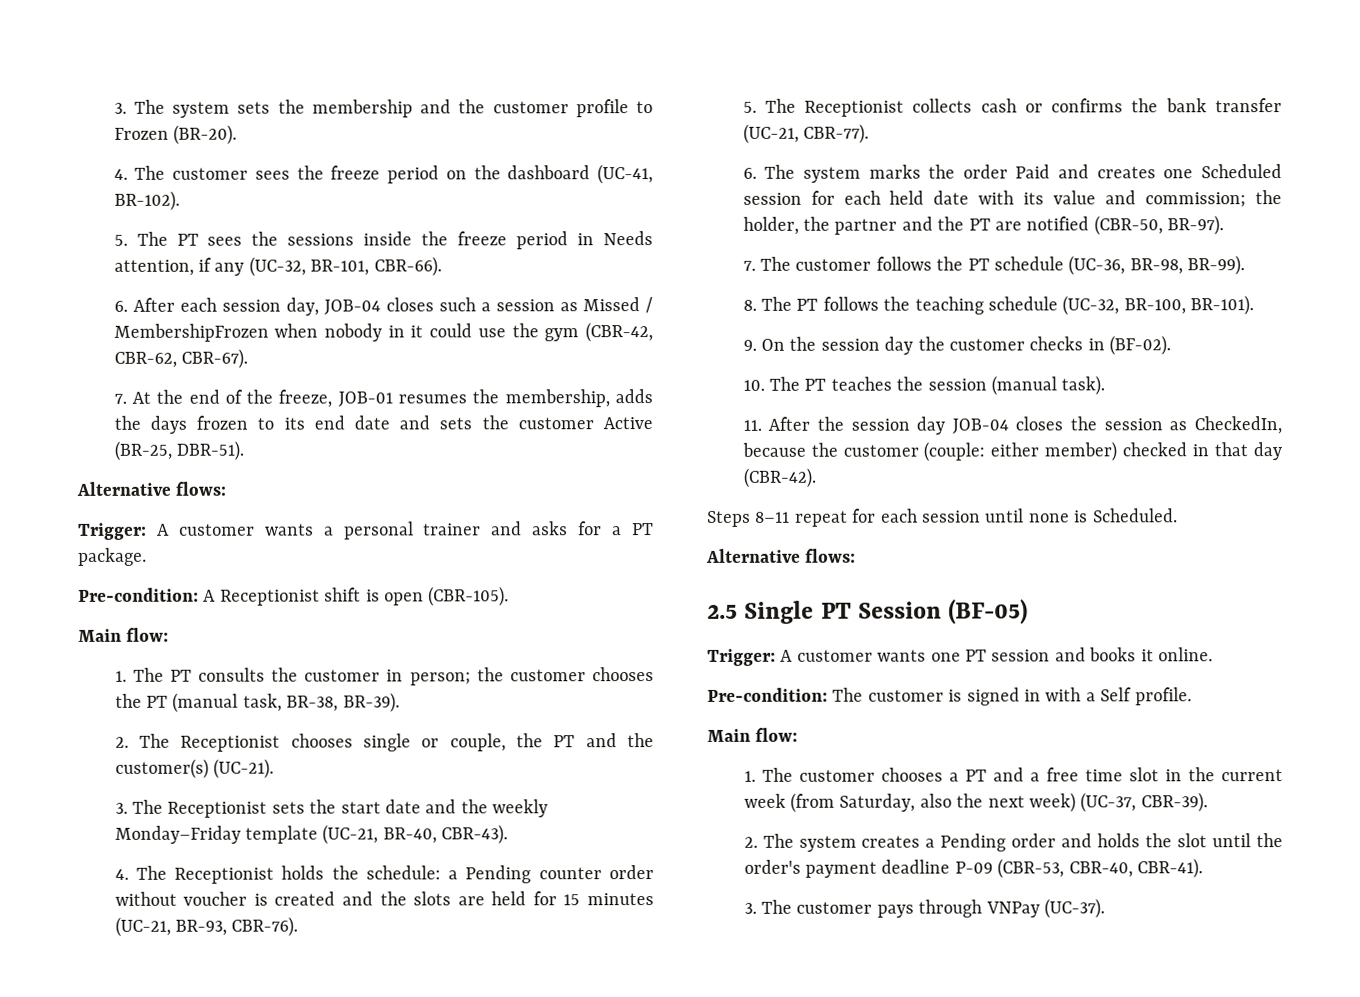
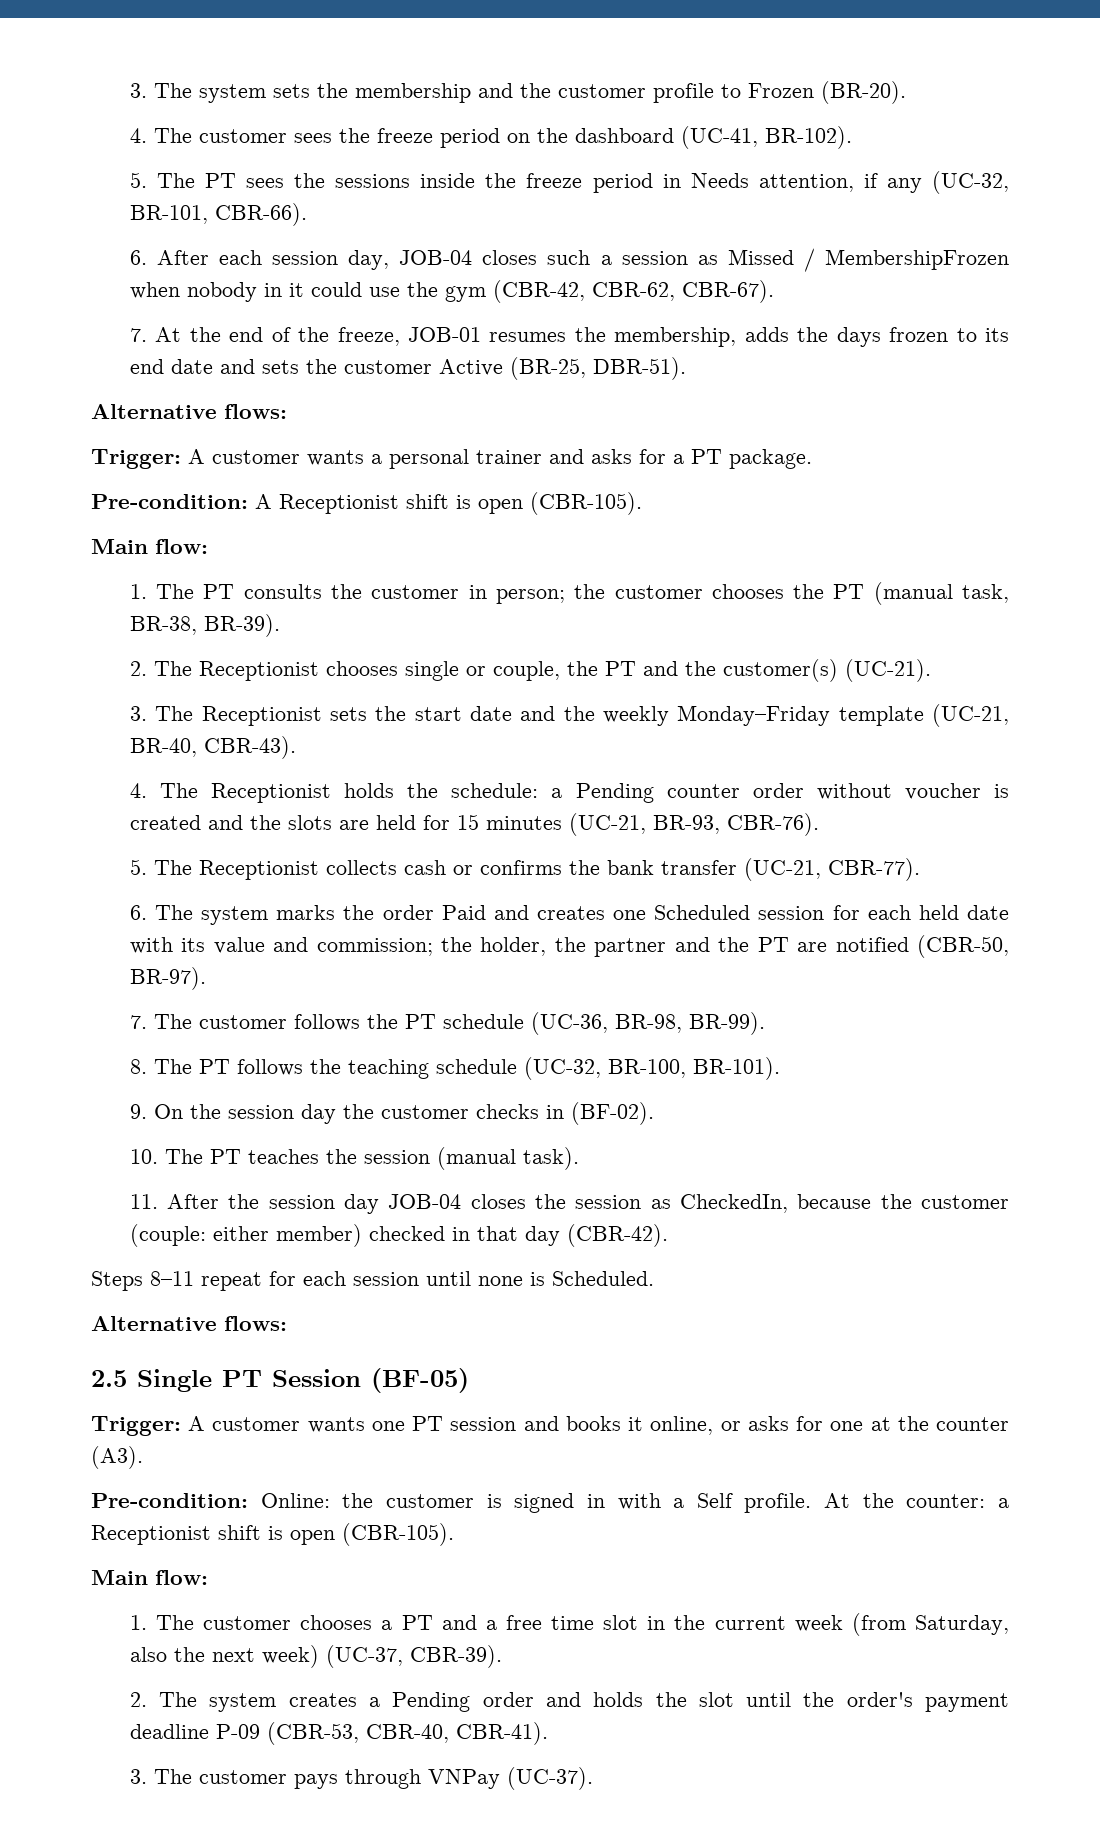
[1158,647,1213,662] [707,687,864,702] online. // Pre-condition: The -> [650,1416,1010,1435] [91,1446,143,1469] [91,1493,374,1508] online, or asks for one at the counter (A3). // Pre-condition: Online: the
(1192, 696) none -> [824,1493,1009,1508] [91,1523,454,1546] At the counter: a Receptionist shift is open (CBR-105).

